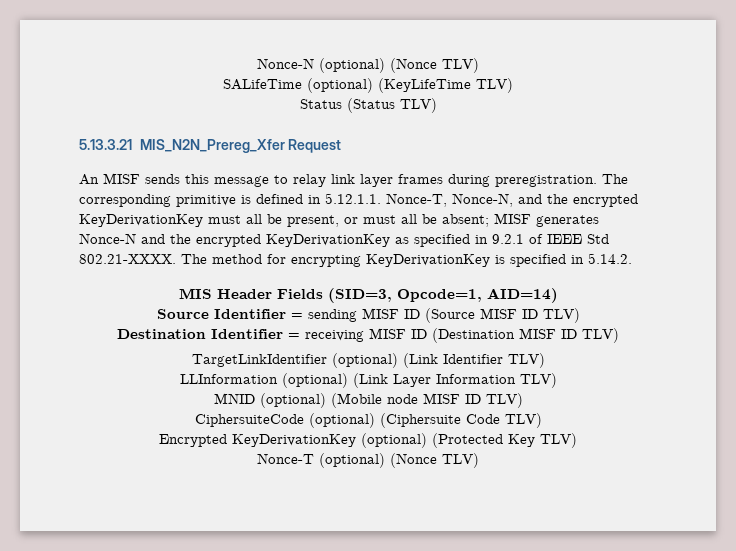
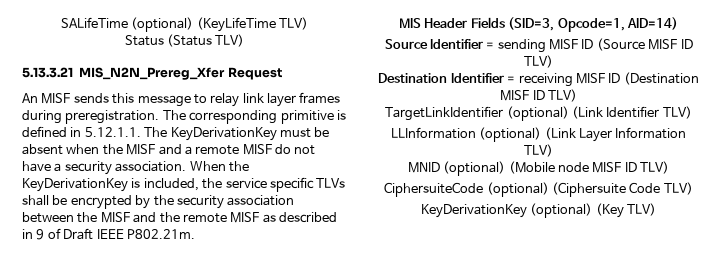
[257,58,479,73] Nonce-N (optional) (Nonce TLV) // -> (60, 22) none
[386,193,638,207] [79,213,599,227] [79,233,609,247] [79,253,632,267] Nonce-T, Nonce-N, and the encrypted KeyDerivationKey must all be present, or must all be absent; MISF generates Nonce-N and the encrypted KeyDerivationKey as specified in 9.2.1 of IEEE Std 802.21-XXXX. The method for encrypting KeyDerivationKey is specified in 5.14.2. -> [144,127,330,141] [22,144,316,155] [22,161,249,175] [22,177,346,192] [22,195,295,209] [22,212,337,223] [22,228,195,240] The KeyDerivationKey must be absent when the MISF and a remote MISF do not have a security association. When the KeyDerivationKey is included, the service specific TLVs shall be encrypted by the security association between the MISF and the remote MISF as described in 9 of Draft IEEE P802.21m.
[159,434,227,447] Encrypted -> (693, 188) none
[432,433,577,448] [257,453,479,468] (Protected Key TLV) // Nonce-T (optional) (Nonce TLV) -> [595,203,657,218] (Key TLV)

